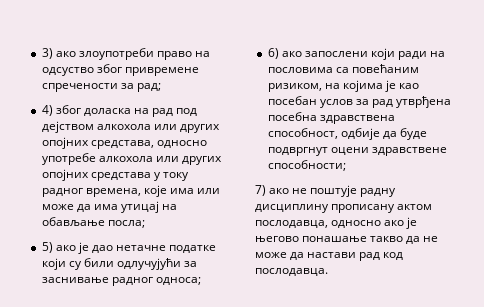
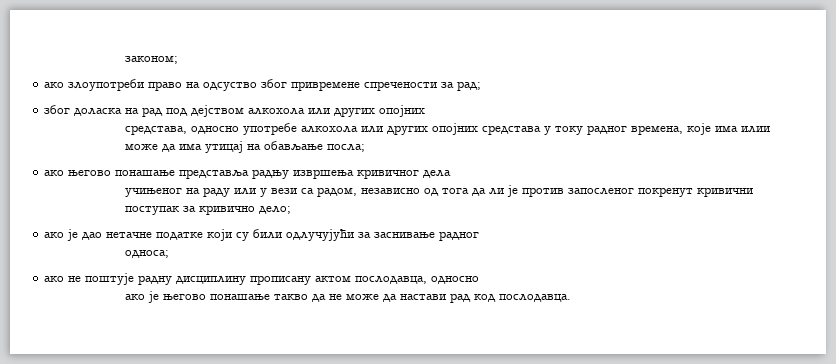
[41,48,53,59] 3) -> [125,55,179,64] законом; //
[41,105,53,116] 4) -> (482, 86) none
(89, 143) none -> (426, 111) //
[197,188,221,194] или -> [741,126,771,133] илии
[41,242,53,253] 5) -> [44,169,452,179] [125,185,754,197] [125,205,292,215] ако његово понашање представља радњу извршења кривичног дела // учињеног на раду или у вези са радом, независно од тога да ли је против запосленог покренут кривични поступак за кривично дело; //
(153, 281) none -> (480, 236) //
[267,48,446,60] [267,64,419,73] [267,80,420,92] [267,96,452,108] [267,112,395,124] [267,128,427,140] [267,147,447,156] [267,160,346,171] [255,185,266,196] 6) ако запослени коjи ради на пословима са повећаним ризиком, на коjима jе као посебан услов за рад утврђена посебна здравствена способност, одбиjе да буде подвргнут оцени здравствене способности; // 7) -> (170, 254) none
(382, 224) none -> (480, 280) //

